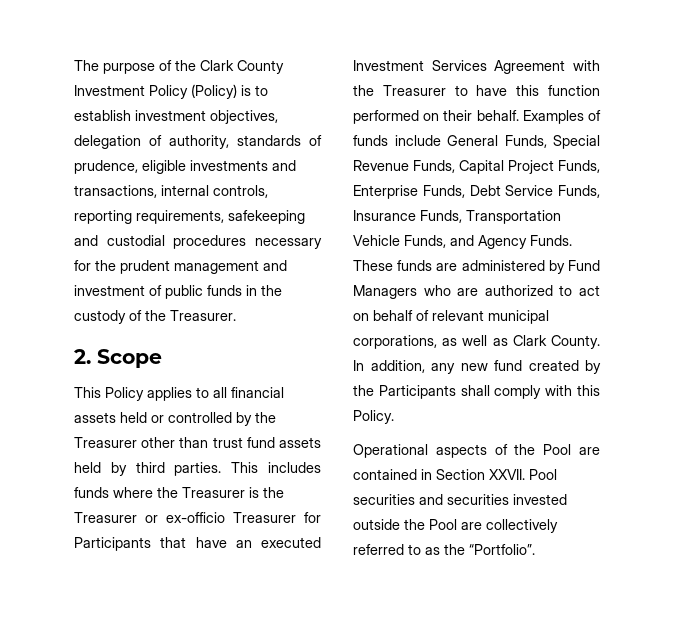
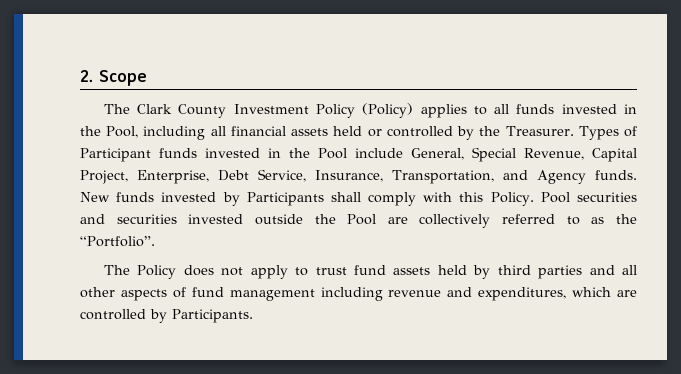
[74,60,196,74] The purpose of the -> [80,70,147,86] [103,104,130,114] 2. Scope // The
[241,85,268,96] [74,110,278,124] [74,135,322,149] [74,160,296,174] [74,185,268,198] [74,210,305,224] [74,235,322,249] [74,260,287,274] [74,285,282,299] [74,310,236,324] [74,349,162,368] [74,387,209,401] is to establish investment objectives, delegation of authority, standards of prudence, eligible investments and transactions, internal controls, reporting requirements, safekeeping and custodial procedures necessary for the prudent management and investment of public funds in the custody of the Treasurer. // 2. Scope // This Policy applies to -> [420,104,637,118] [80,126,206,140] applies to all funds invested in the Pool, including
[74,437,321,448] [74,462,321,476] [74,487,284,498] [74,512,321,523] [74,537,321,551] [353,60,600,74] [353,85,600,96] [353,110,601,124] [353,135,600,149] [353,160,600,174] [353,185,600,199] [353,210,561,224] [353,235,572,249] [353,260,600,274] [353,285,600,299] [353,310,549,324] [353,335,600,349] [353,360,601,374] [353,385,374,396] Treasurer other than trust fund assets held by third parties. This includes funds where the Treasurer is the Treasurer or ex-officio Treasurer for Participants that have an executed Investment Services Agreement with the Treasurer to have this function performed on their behalf. Examples of funds include General Funds, Special Revenue Funds, Capital Project Funds, Enterprise Funds, Debt Service Funds, Insurance Funds, Transportation Vehicle Funds, and Agency Funds. These funds are administered by Fund Managers who are authorized to act on behalf of relevant municipal corporations, as well as Clark County. In addition, any new fund created by the -> [505,126,638,140] [80,147,637,162] [80,169,637,184] [80,192,240,206] Treasurer. Types of Participant funds invested in the Pool include General, Special Revenue, Capital Project, Enterprise, Debt Service, Insurance, Transportation, and Agency funds. New funds invested by
[353,444,600,458] [353,469,525,480] // Operational aspects of the Pool are contained in Section XXVII. -> (534, 199) none
(535, 549) none -> [103,265,637,279] [80,287,637,301] [80,309,253,323] // The Policy does not apply to trust fund assets held by third parties and all other aspects of fund management including revenue and expenditures, which are controlled by Participants.

